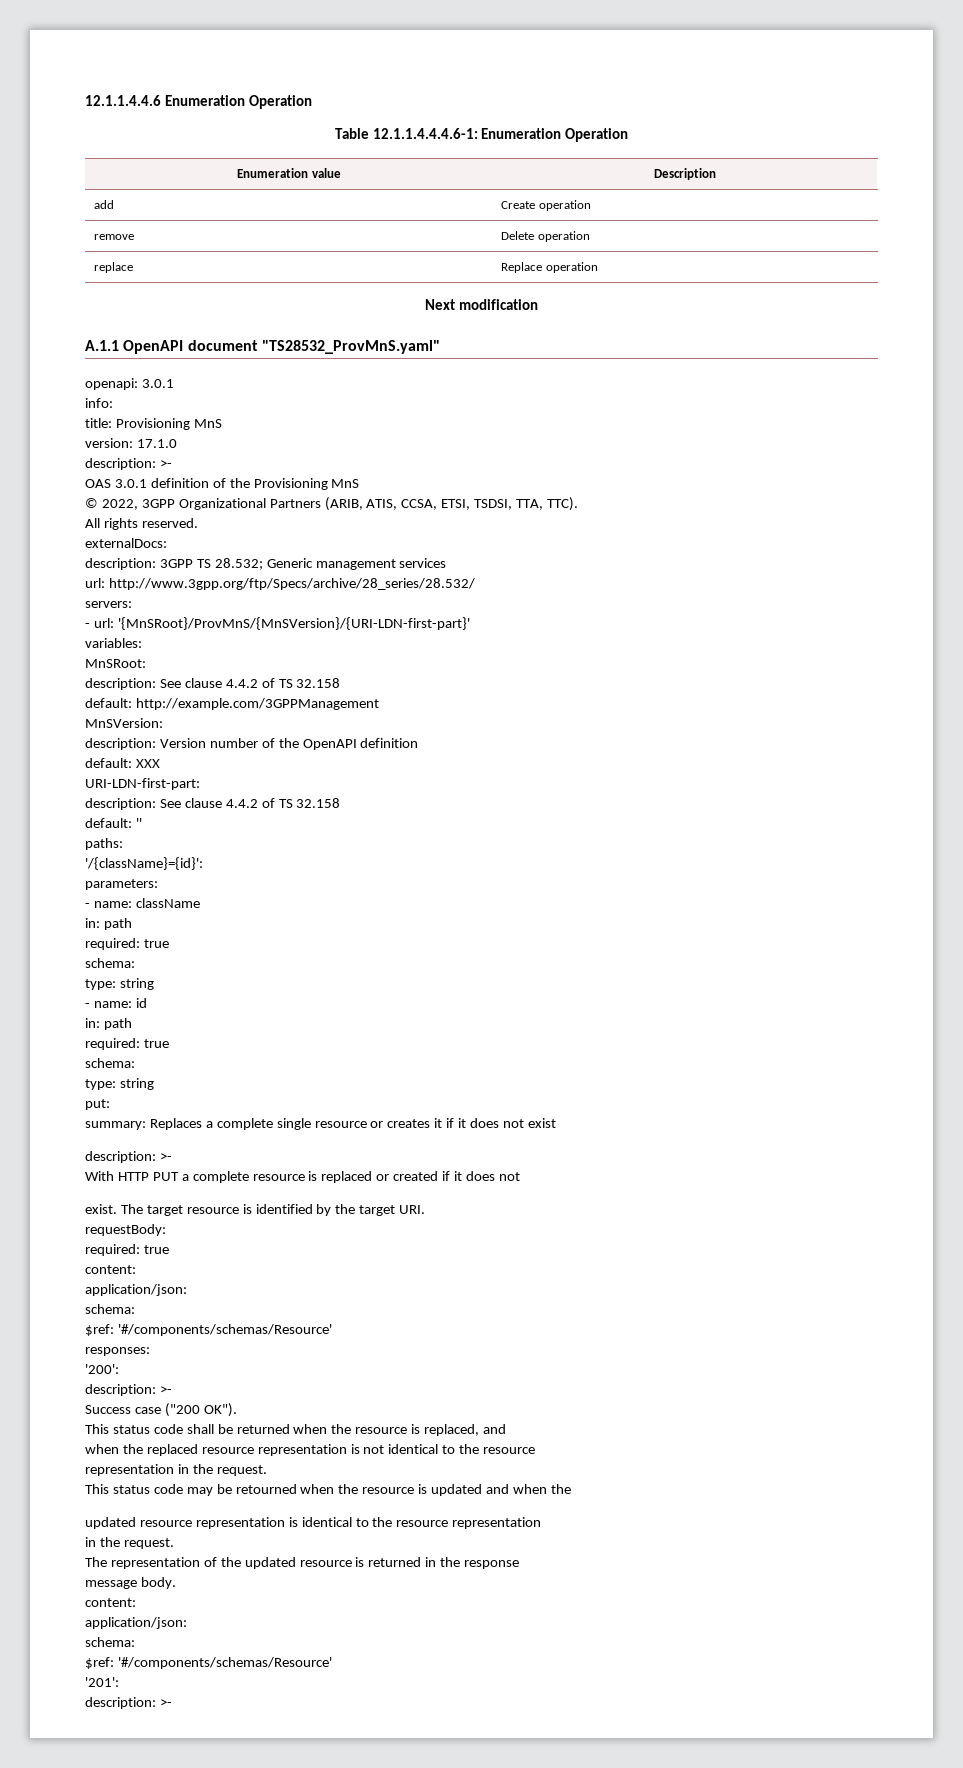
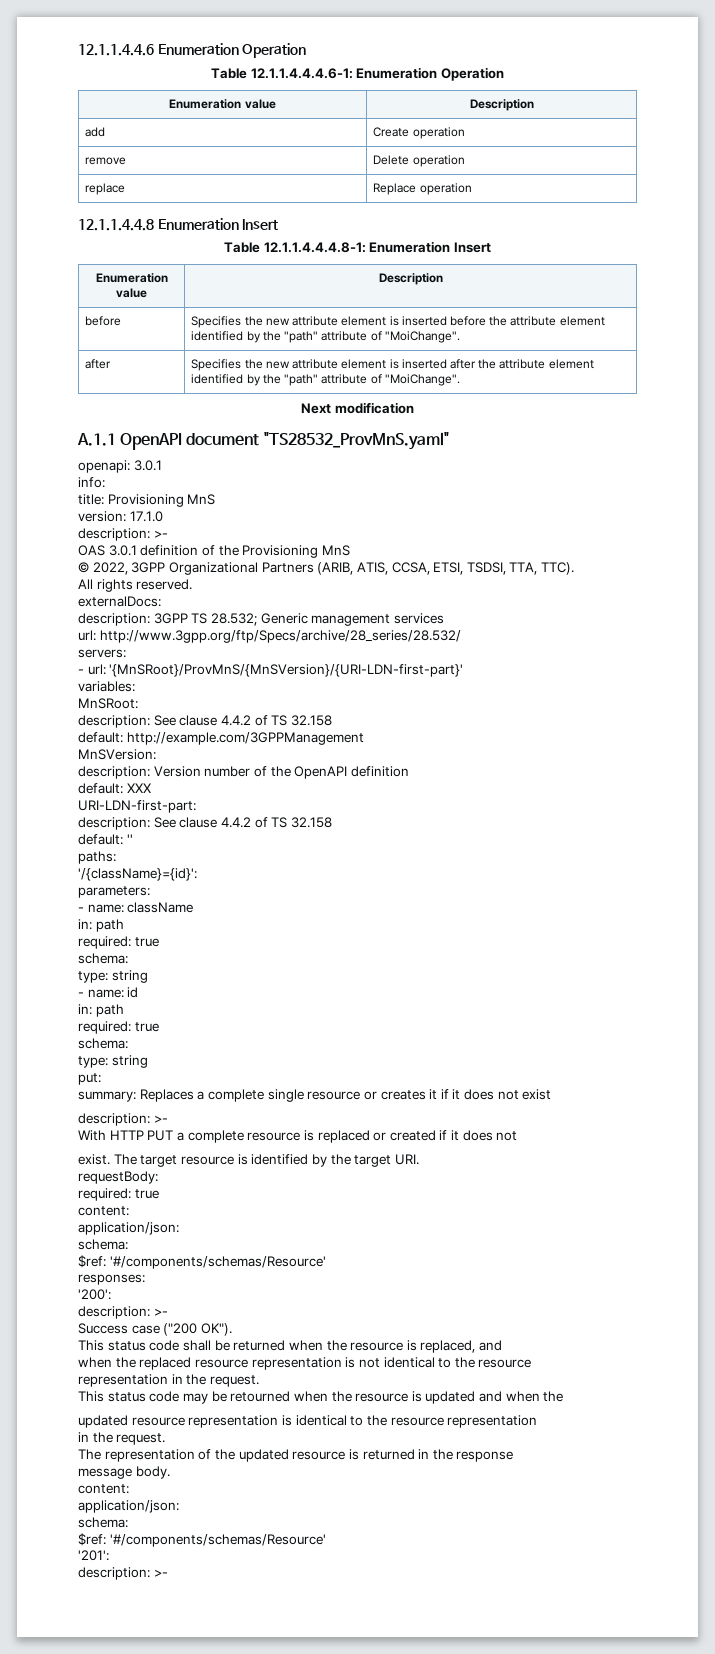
(598, 267) none -> [78,218,279,231] [224,241,491,253] [95,273,168,283] [116,288,147,298] [378,273,443,285] [85,316,122,326] [191,316,605,328] [191,331,460,343] [85,359,112,369] [191,359,594,371] [191,374,460,386] // 12.1.1.4.4.8 Enumeration Insert // Table 12.1.1.4.4.4.8-1: Enumeration Insert // Enumeration value | Description // before | Specifies the new attribute element is inserted before the attribute element identified by the "path" attribute of "MoiChange". // after | Specifies the new attribute element is inserted after the attribute element identified by the "path" attribute of "MoiChange".

